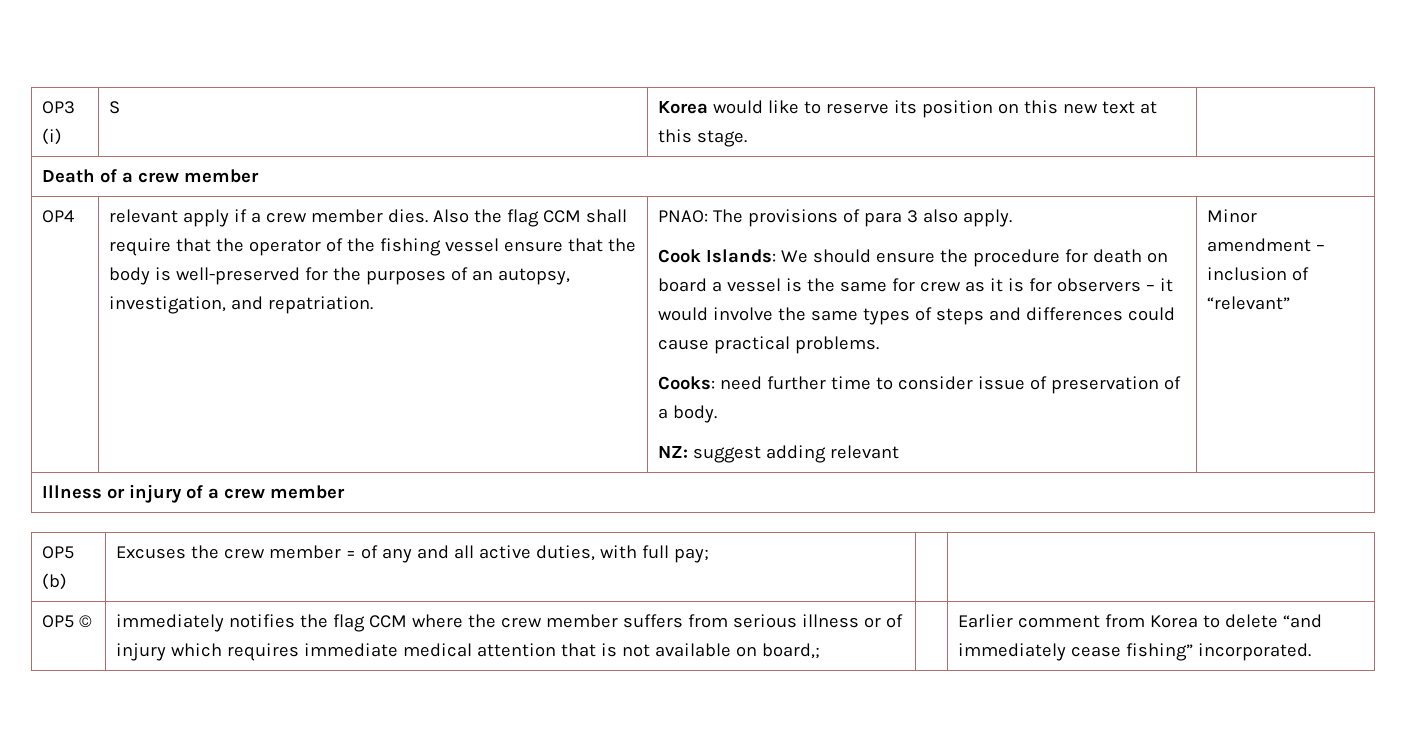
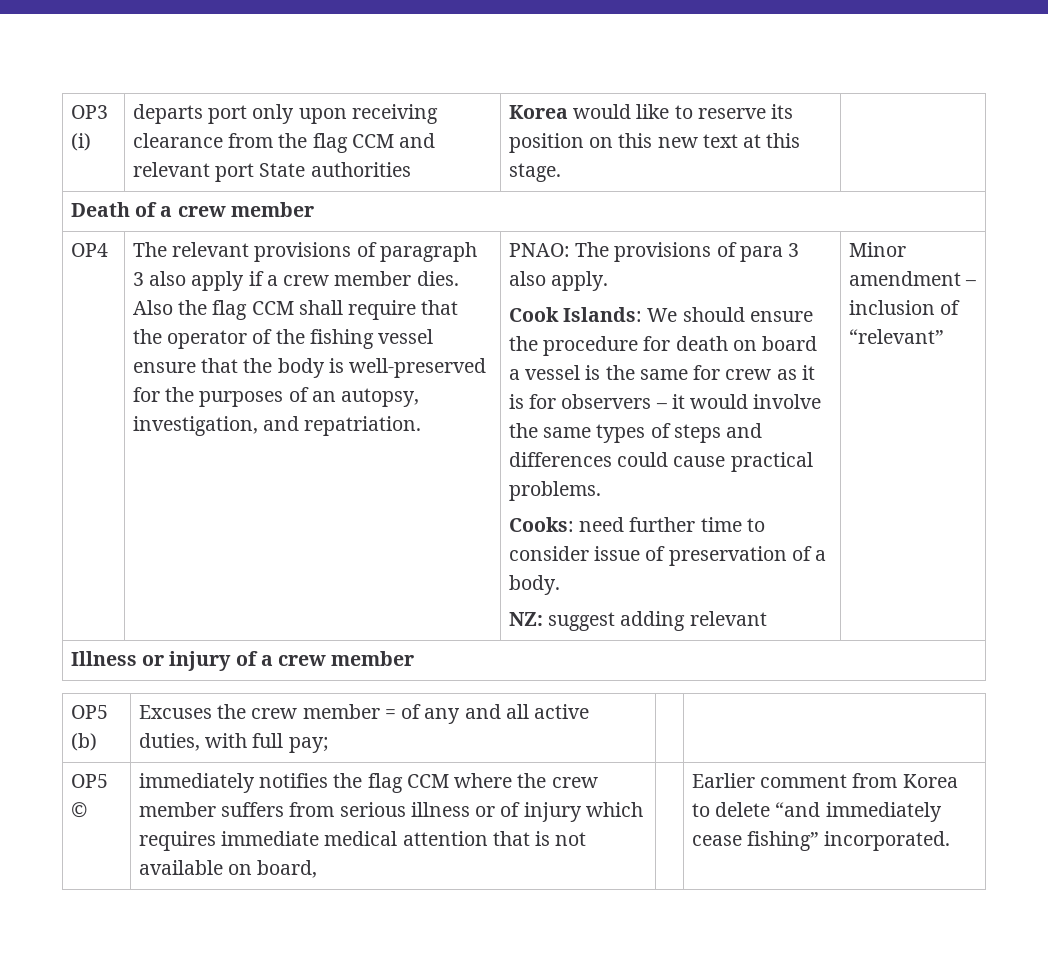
[108,101,120,114] S -> [132,104,438,124] [132,133,436,153] [132,162,411,182] departs port only upon receiving clearance from the flag CCM and relevant port State authorities
[108,209,178,223] relevant -> [132,242,477,262] [132,271,187,286] The relevant provisions of paragraph 3 also
[761,643,820,659] board,; -> [257,860,318,878] board,

